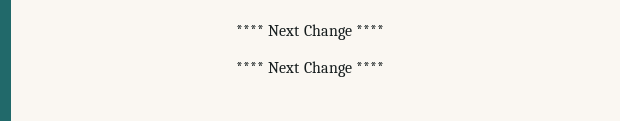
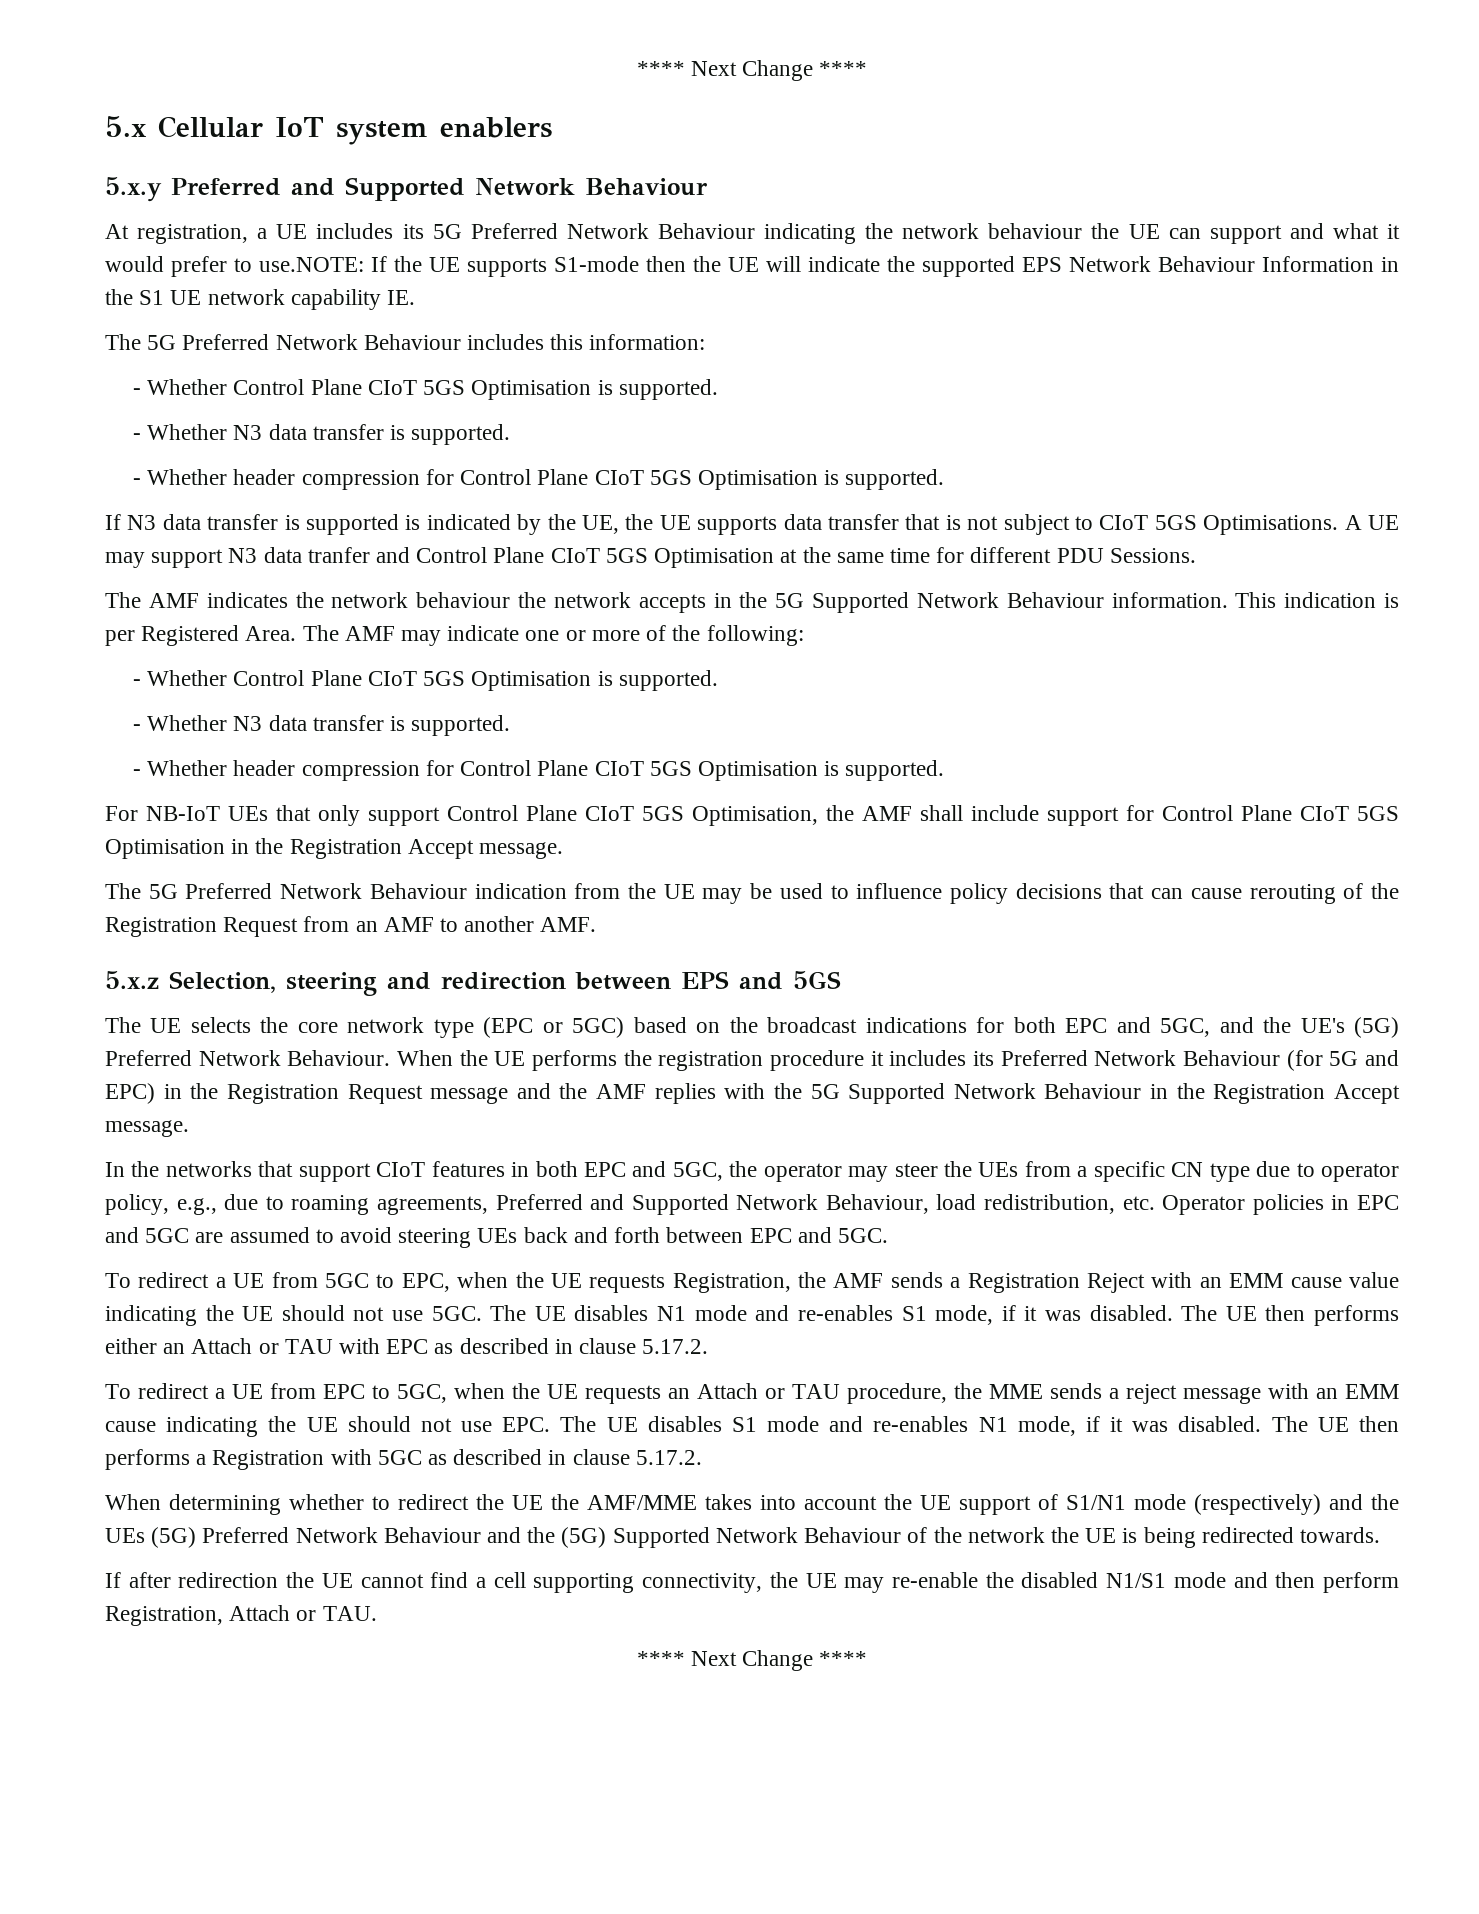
[236,24,384,40] **** Next Change **** -> [636,60,868,81] [105,116,552,145] [105,177,708,202] [105,223,1400,244] [105,256,1399,277] [105,289,416,310] [105,334,706,350] [133,379,718,400] [133,424,511,445] [133,469,945,490] [105,514,1399,535] [105,547,1196,568] [105,592,1399,613] [105,625,804,646] [133,670,718,691] [133,715,511,736] [133,760,945,781] [105,805,1399,826] [105,838,564,859] [105,883,1399,904] [105,916,597,937] [105,971,841,996] [105,1017,1400,1038] [105,1050,1399,1071] [105,1083,1400,1104] [105,1120,189,1137] [105,1161,1400,1182] [105,1194,1399,1215] [105,1227,888,1248] [105,1272,1399,1293] [105,1305,1399,1326] [105,1338,709,1354] [105,1383,1399,1404] [105,1416,1399,1437] [105,1449,702,1470] [105,1494,1399,1515] [105,1527,1380,1548] [105,1572,1399,1593] [105,1605,377,1626] **** Next Change **** // 5.x Cellular IoT system enablers // 5.x.y Preferred and Supported Network Behaviour // At registration, a UE includes its 5G Preferred Network Behaviour indicating the network behaviour the UE can support and what it would prefer to use.NOTE: If the UE supports S1-mode then the UE will indicate the supported EPS Network Behaviour Information in the S1 UE network capability IE. // The 5G Preferred Network Behaviour includes this information: // - Whether Control Plane CIoT 5GS Optimisation is supported. // - Whether N3 data transfer is supported. // - Whether header compression for Control Plane CIoT 5GS Optimisation is supported. // If N3 data transfer is supported is indicated by the UE, the UE supports data transfer that is not subject to CIoT 5GS Optimisations. A UE may support N3 data tranfer and Control Plane CIoT 5GS Optimisation at the same time for different PDU Sessions. // The AMF indicates the network behaviour the network accepts in the 5G Supported Network Behaviour information. This indication is per Registered Area. The AMF may indicate one or more of the following: // - Whether Control Plane CIoT 5GS Optimisation is supported. // - Whether N3 data transfer is supported. // - Whether header compression for Control Plane CIoT 5GS Optimisation is supported. // For NB-IoT UEs that only support Control Plane CIoT 5GS Optimisation, the AMF shall include support for Control Plane CIoT 5GS Optimisation in the Registration Accept message. // The 5G Preferred Network Behaviour indication from the UE may be used to influence policy decisions that can cause rerouting of the Registration Request from an AMF to another AMF. // 5.x.z Selection, steering and redirection between EPS and 5GS // The UE selects the core network type (EPC or 5GC) based on the broadcast indications for both EPC and 5GC, and the UE's (5G) Preferred Network Behaviour. When the UE performs the registration procedure it includes its Preferred Network Behaviour (for 5G and EPC) in the Registration Request message and the AMF replies with the 5G Supported Network Behaviour in the Registration Accept message. // In the networks that support CIoT features in both EPC and 5GC, the operator may steer the UEs from a specific CN type due to operator policy, e.g., due to roaming agreements, Preferred and Supported Network Behaviour, load redistribution, etc. Operator policies in EPC and 5GC are assumed to avoid steering UEs back and forth between EPC and 5GC. // To redirect a UE from 5GC to EPC, when the UE requests Registration, the AMF sends a Registration Reject with an EMM cause value indicating the UE should not use 5GC. The UE disables N1 mode and re-enables S1 mode, if it was disabled. The UE then performs either an Attach or TAU with EPC as described in clause 5.17.2. // To redirect a UE from EPC to 5GC, when the UE requests an Attach or TAU procedure, the MME sends a reject message with an EMM cause indicating the UE should not use EPC. The UE disables S1 mode and re-enables N1 mode, if it was disabled. The UE then performs a Registration with 5GC as described in clause 5.17.2. // When determining whether to redirect the UE the AMF/MME takes into account the UE support of S1/N1 mode (respectively) and the UEs (5G) Preferred Network Behaviour and the (5G) Supported Network Behaviour of the network the UE is being redirected towards. // If after redirection the UE cannot find a cell supporting connectivity, the UE may re-enable the disabled N1/S1 mode and then perform Registration, Attach or TAU.

